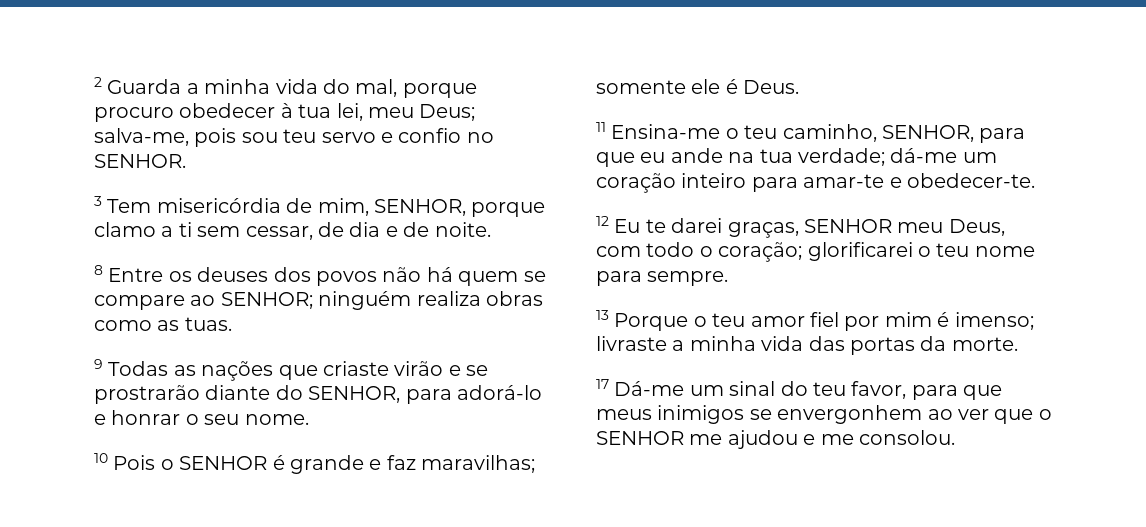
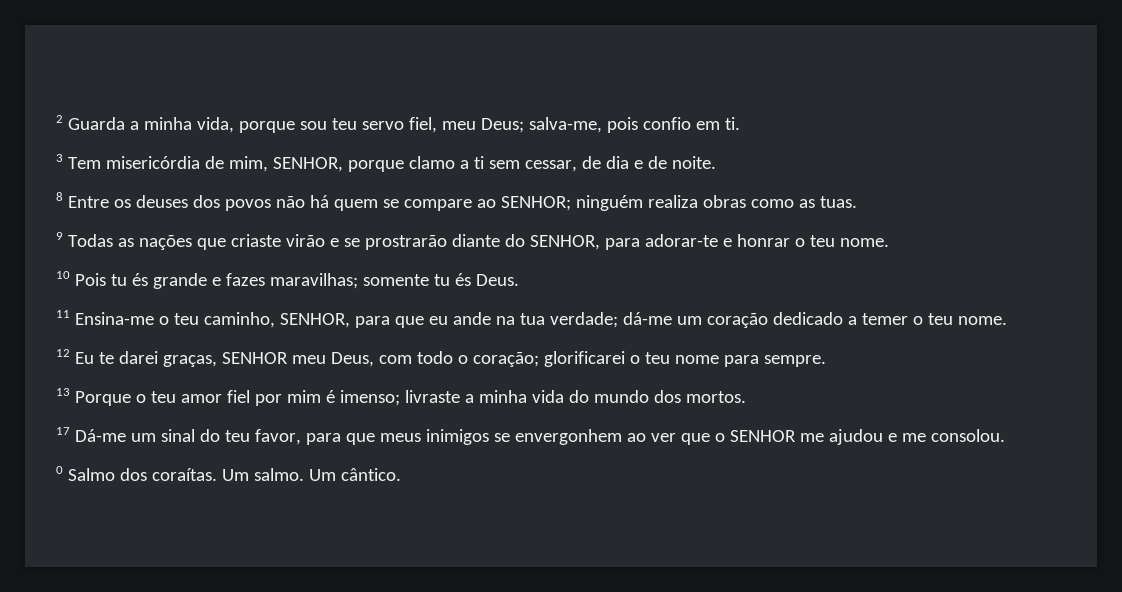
[275,79,477,98] [94,103,476,122] [94,128,494,147] [94,154,186,168] vida do mal, porque procuro obedecer à tua lei, meu Deus; salva-me, pois sou teu servo e confio no SENHOR. -> [196,117,740,133] vida, porque sou teu servo fiel, meu Deus; salva-me, pois confio em ti.
[457,385,542,400] adorá-lo -> [644,234,718,247] adorar-te
[204,414,240,425] seu -> [809,235,835,247] teu
[160,455,285,470] o SENHOR é -> [110,273,148,286] tu és
[386,455,416,470] faz -> [225,273,265,286] fazes
[691,79,738,94] ele é -> [433,273,471,286] tu és
[681,173,1035,192] inteiro para amar-te e obedecer-te. -> [772,312,1007,325] dedicado a temer o teu nome.
[808,336,1018,355] das portas da morte. -> [568,390,746,403] do mundo dos mortos.
(955, 437) none -> [56,466,401,481] // 0 Salmo dos coraítas. Um salmo. Um cântico.

